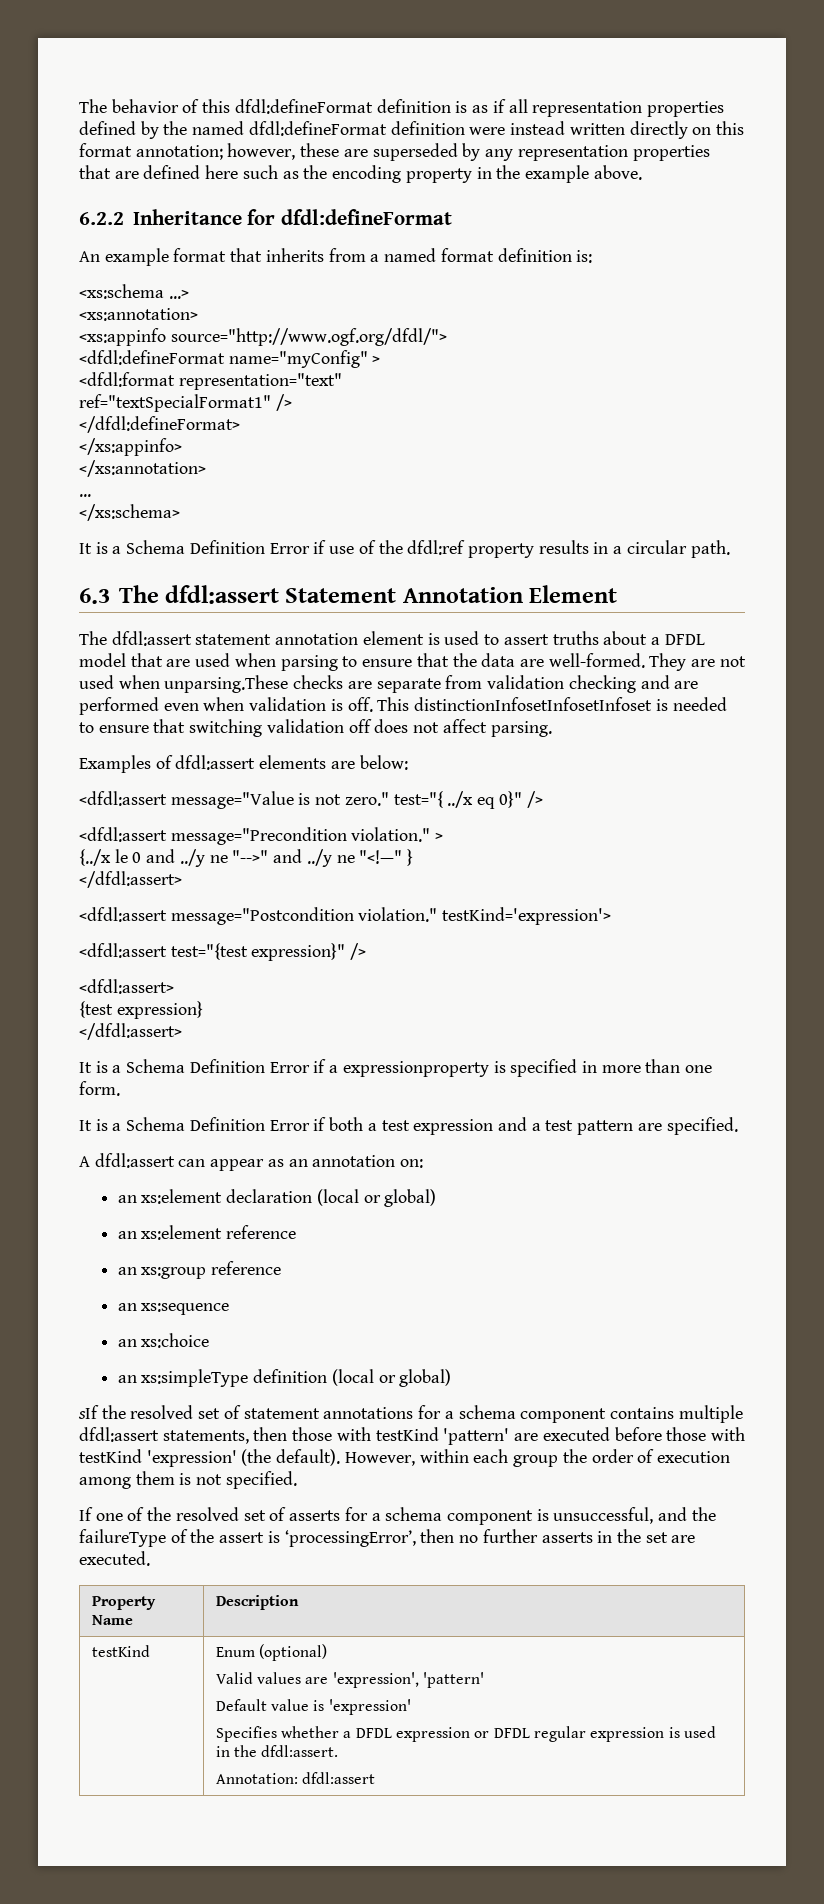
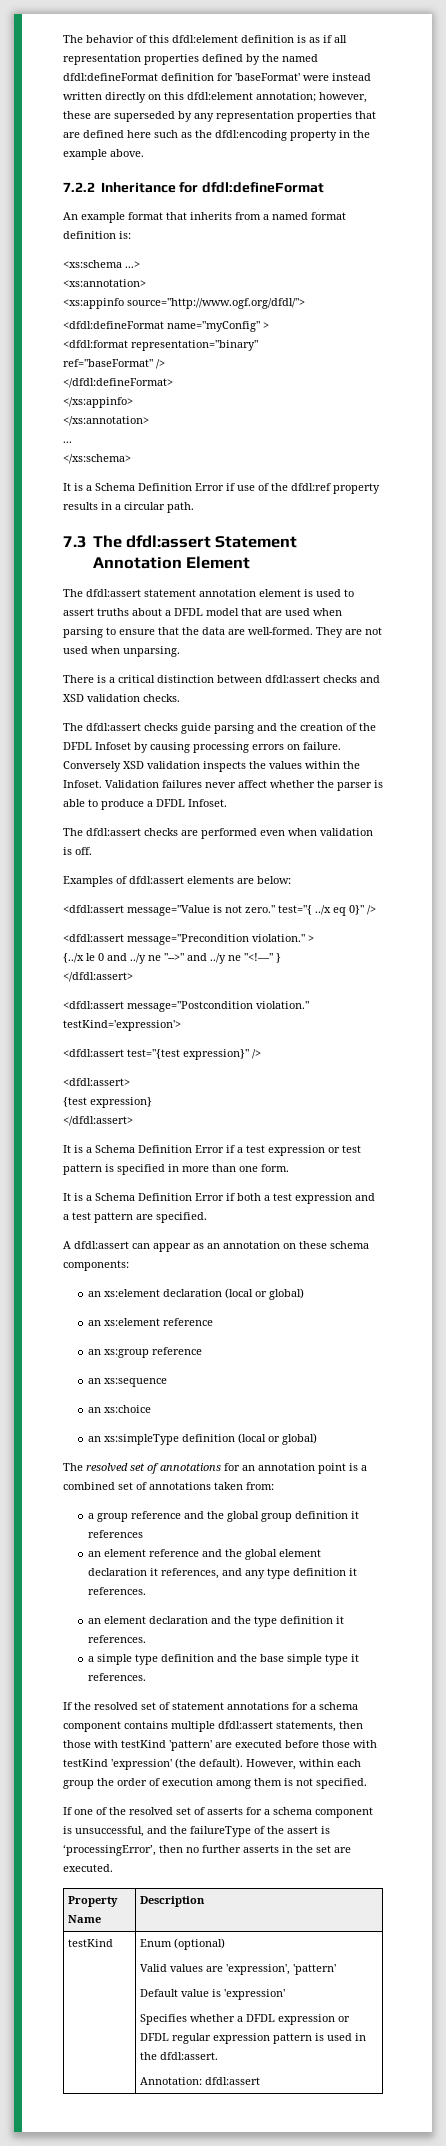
[234,99,373,114] dfdl:defineFormat -> [172,35,238,43] dfdl:element
(465, 128) none -> [217,73,300,81] for 'baseFormat'
[79,143,132,157] format -> [187,92,253,100] dfdl:element
[332,165,402,183] encoding -> [215,130,287,141] dfdl:encoding
[79,212,124,225] 6.2.2 -> [63,182,95,192] 7.2.2
[178,373,342,390] [79,394,271,412] representation="text" // ref="textSpecialFormat1" -> [131,340,258,351] [63,359,153,367] representation="binary" // ref="baseFormat"
[79,588,110,604] 6.3 -> [63,536,87,548] 7.3
[164,675,670,693] unparsing.These checks are separate from validation checking and -> [123,646,180,657] [63,675,380,683] [63,694,180,702] [63,723,376,734] [63,742,341,753] [63,761,360,772] [63,780,383,791] [63,799,227,810] [63,828,178,836] unparsing. // There is a critical distinction between dfdl:assert checks and XSD validation checks. // The dfdl:assert checks guide parsing and the creation of the DFDL Infoset by causing processing errors on failure. Conversely XSD validation inspects the values within the Infoset. Validation failures never affect whether the parser is able to produce a DFDL Infoset. // The dfdl:assert checks
[377,697,727,711] [79,719,552,737] This distinctionInfosetInfosetInfoset is needed to ensure that switching validation off does not affect parsing. -> (92, 851) none
[342,1061,489,1077] expressionproperty -> [246,1145,361,1156] [63,1164,102,1175] test expression or test pattern
[400,1159,424,1168] on: -> [283,1241,369,1249] [63,1260,129,1271] on these schema components:
[78,1405,99,1419] sIf -> [63,1463,367,1474] [63,1482,274,1490] [88,1511,360,1522] [88,1530,144,1538] [88,1549,322,1560] [88,1568,358,1579] [88,1587,147,1595] [88,1616,345,1627] [88,1635,147,1643] [88,1654,360,1665] [88,1673,147,1681] [63,1702,72,1710] The resolved set of annotations for an annotation point is a combined set of annotations taken from: // a group reference and the global group definition it references // an element reference and the global element declaration it references, and any type definition it references. // an element declaration and the type definition it references. // a simple type definition and the base simple type it references. // If
(665, 1734) none -> [273,2033,313,2044] pattern

